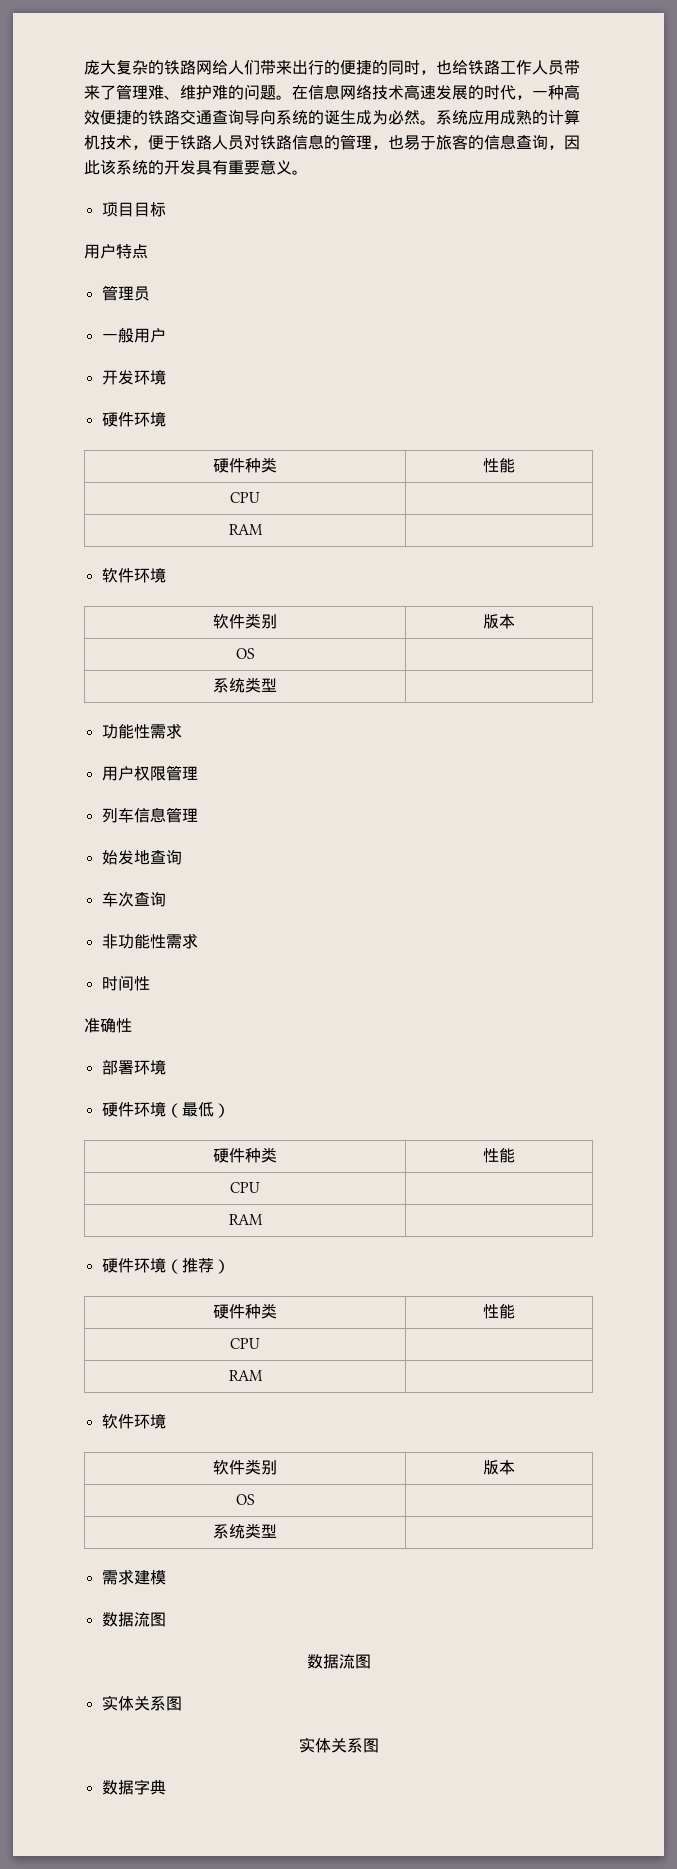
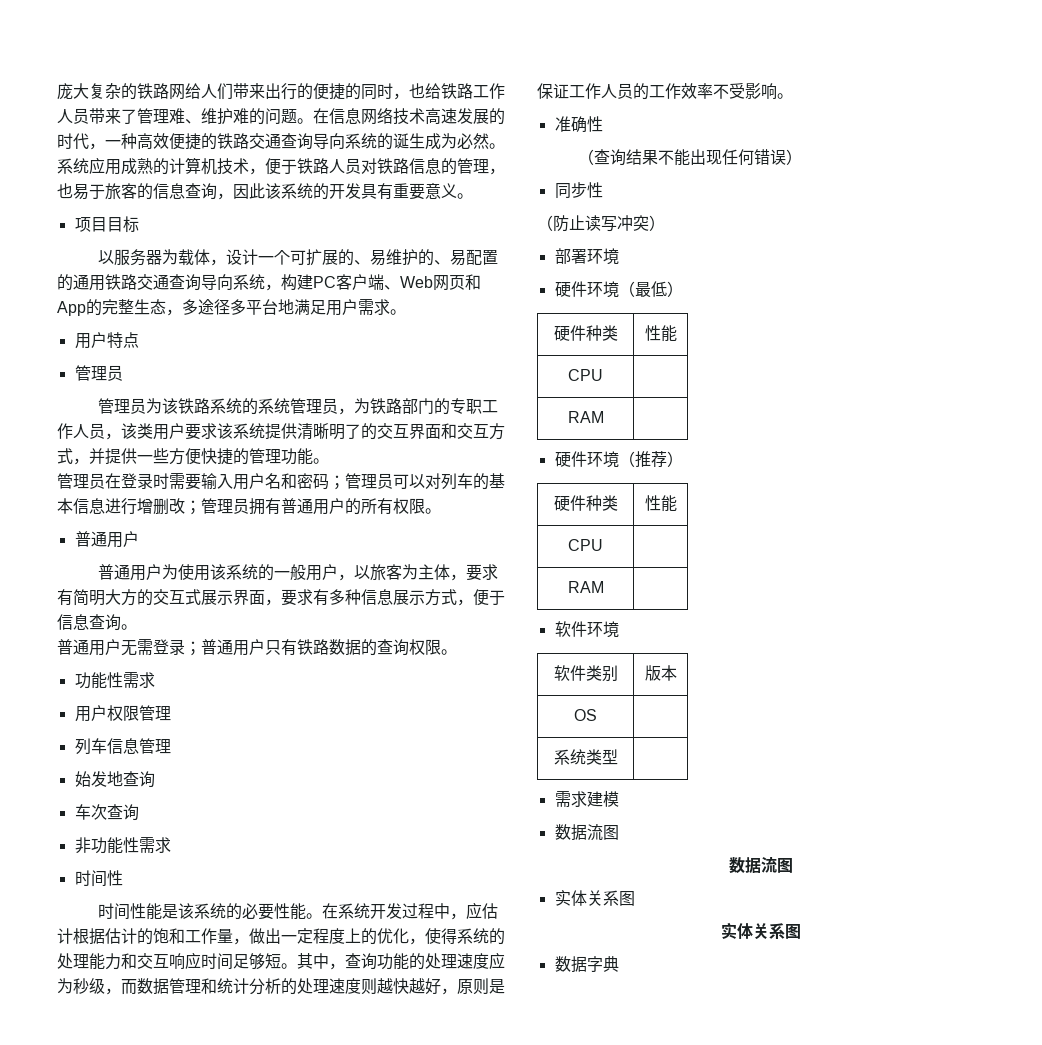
[84,244,148,259] [101,285,150,301] [101,327,166,343] [101,369,166,385] [101,411,166,427] [213,457,277,473] [483,458,515,473] [230,492,260,503] [228,524,263,535] [101,567,166,583] [213,613,277,629] [483,614,515,629] [235,648,255,659] [213,677,277,693] 用户特点 // 管理员 // 一般用户 // 开发环境 // 硬件环境 // 硬件种类 | 性能 // CPU | // RAM | // 软件环境 // 软件类别 | 版本 // OS | // 系统类型 | -> [97,249,498,266] [57,274,481,291] [57,299,406,316] [74,332,139,349] [74,365,123,381] [97,398,498,415] [57,423,505,440] [57,448,329,465] [57,473,505,490] [57,498,441,515] [74,531,139,548] [97,564,498,581] [57,589,505,606] [57,614,137,631] [57,639,457,656] 以服务器为载体，设计一个可扩展的、易维护的、易配置的通用铁路交通查询导向系统，构建PC客户端、Web网页和App的完整生态，多途径多平台地满足用户需求。 // 用户特点 // 管理员 // 管理员为该铁路系统的系统管理员，为铁路部门的专职工作人员，该类用户要求该系统提供清晰明了的交互界面和交互方式，并提供一些方便快捷的管理功能。 // 管理员在登录时需要输入用户名和密码；管理员可以对列车的基本信息进行增删改；管理员拥有普通用户的所有权限。 // 普通用户 // 普通用户为使用该系统的一般用户，以旅客为主体，要求有简明大方的交互式展示界面，要求有多种信息展示方式，便于信息查询。 // 普通用户无需登录；普通用户只有铁路数据的查询权限。
[84,1018,132,1033] 准确性 -> [97,902,498,920] [57,928,505,945] [57,952,505,970] [57,978,505,995] [537,83,793,100] [554,116,603,133] [577,149,802,166] [554,182,603,199] [537,215,665,232] 时间性能是该系统的必要性能。在系统开发过程中，应估计根据估计的饱和工作量，做出一定程度上的优化，使得系统的处理能力和交互响应时间足够短。其中，查询功能的处理速度应为秒级，而数据管理和统计分析的处理速度则越快越好，原则是保证工作人员的工作效率不受影响。 // 准确性 // （查询结果不能出现任何错误） // 同步性 // （防止读写冲突）

